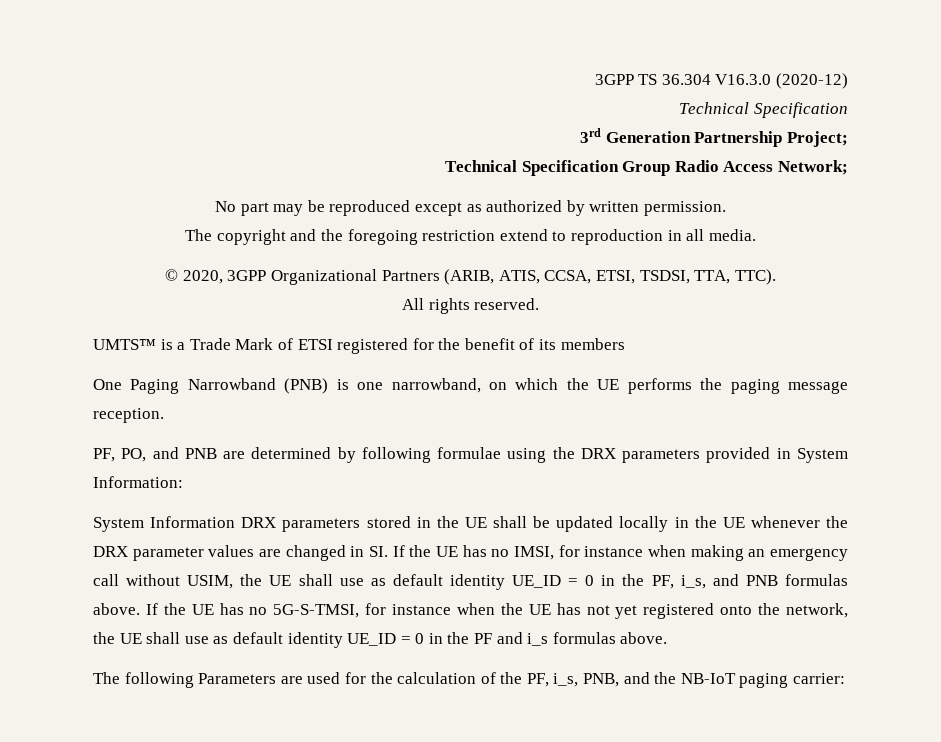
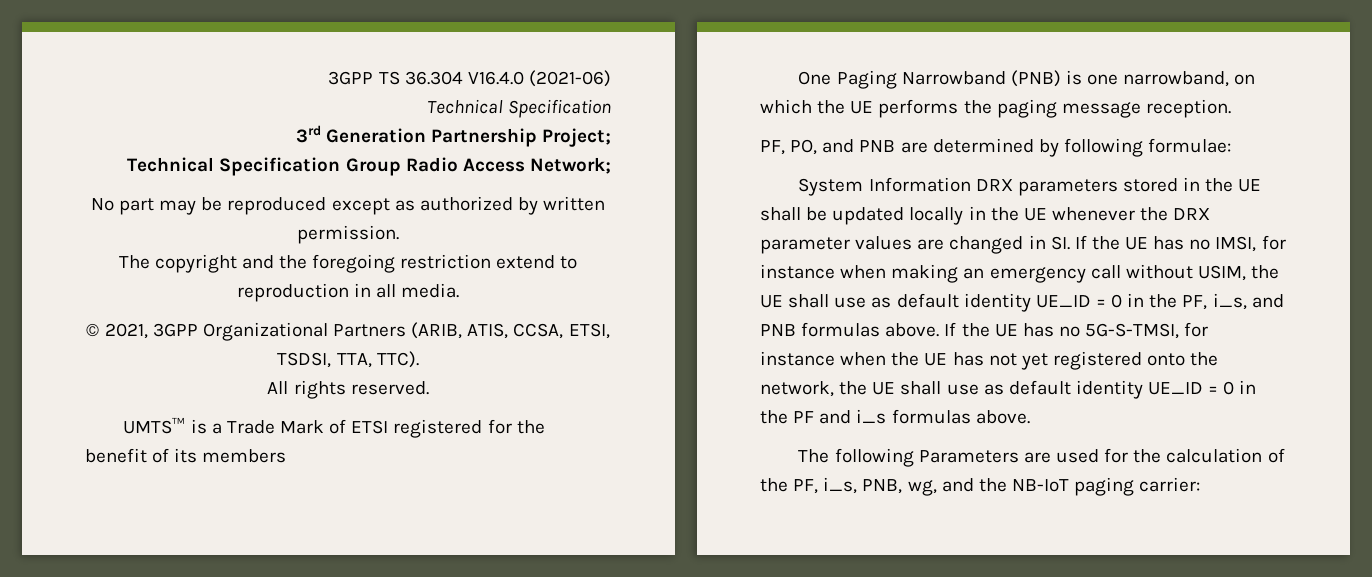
[715,73,849,89] V16.3.0 (2020-12) -> [467,70,611,87] V16.4.0 (2021-06)
[182,270,223,284] 2020, -> [104,323,148,339] 2021,
[437,447,848,463] [93,476,183,488] formulae using the DRX parameters provided in System Information: -> [1148,138,1232,153] formulae:
(620, 680) none -> [907,480,937,496] wg,

